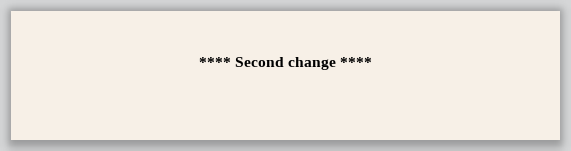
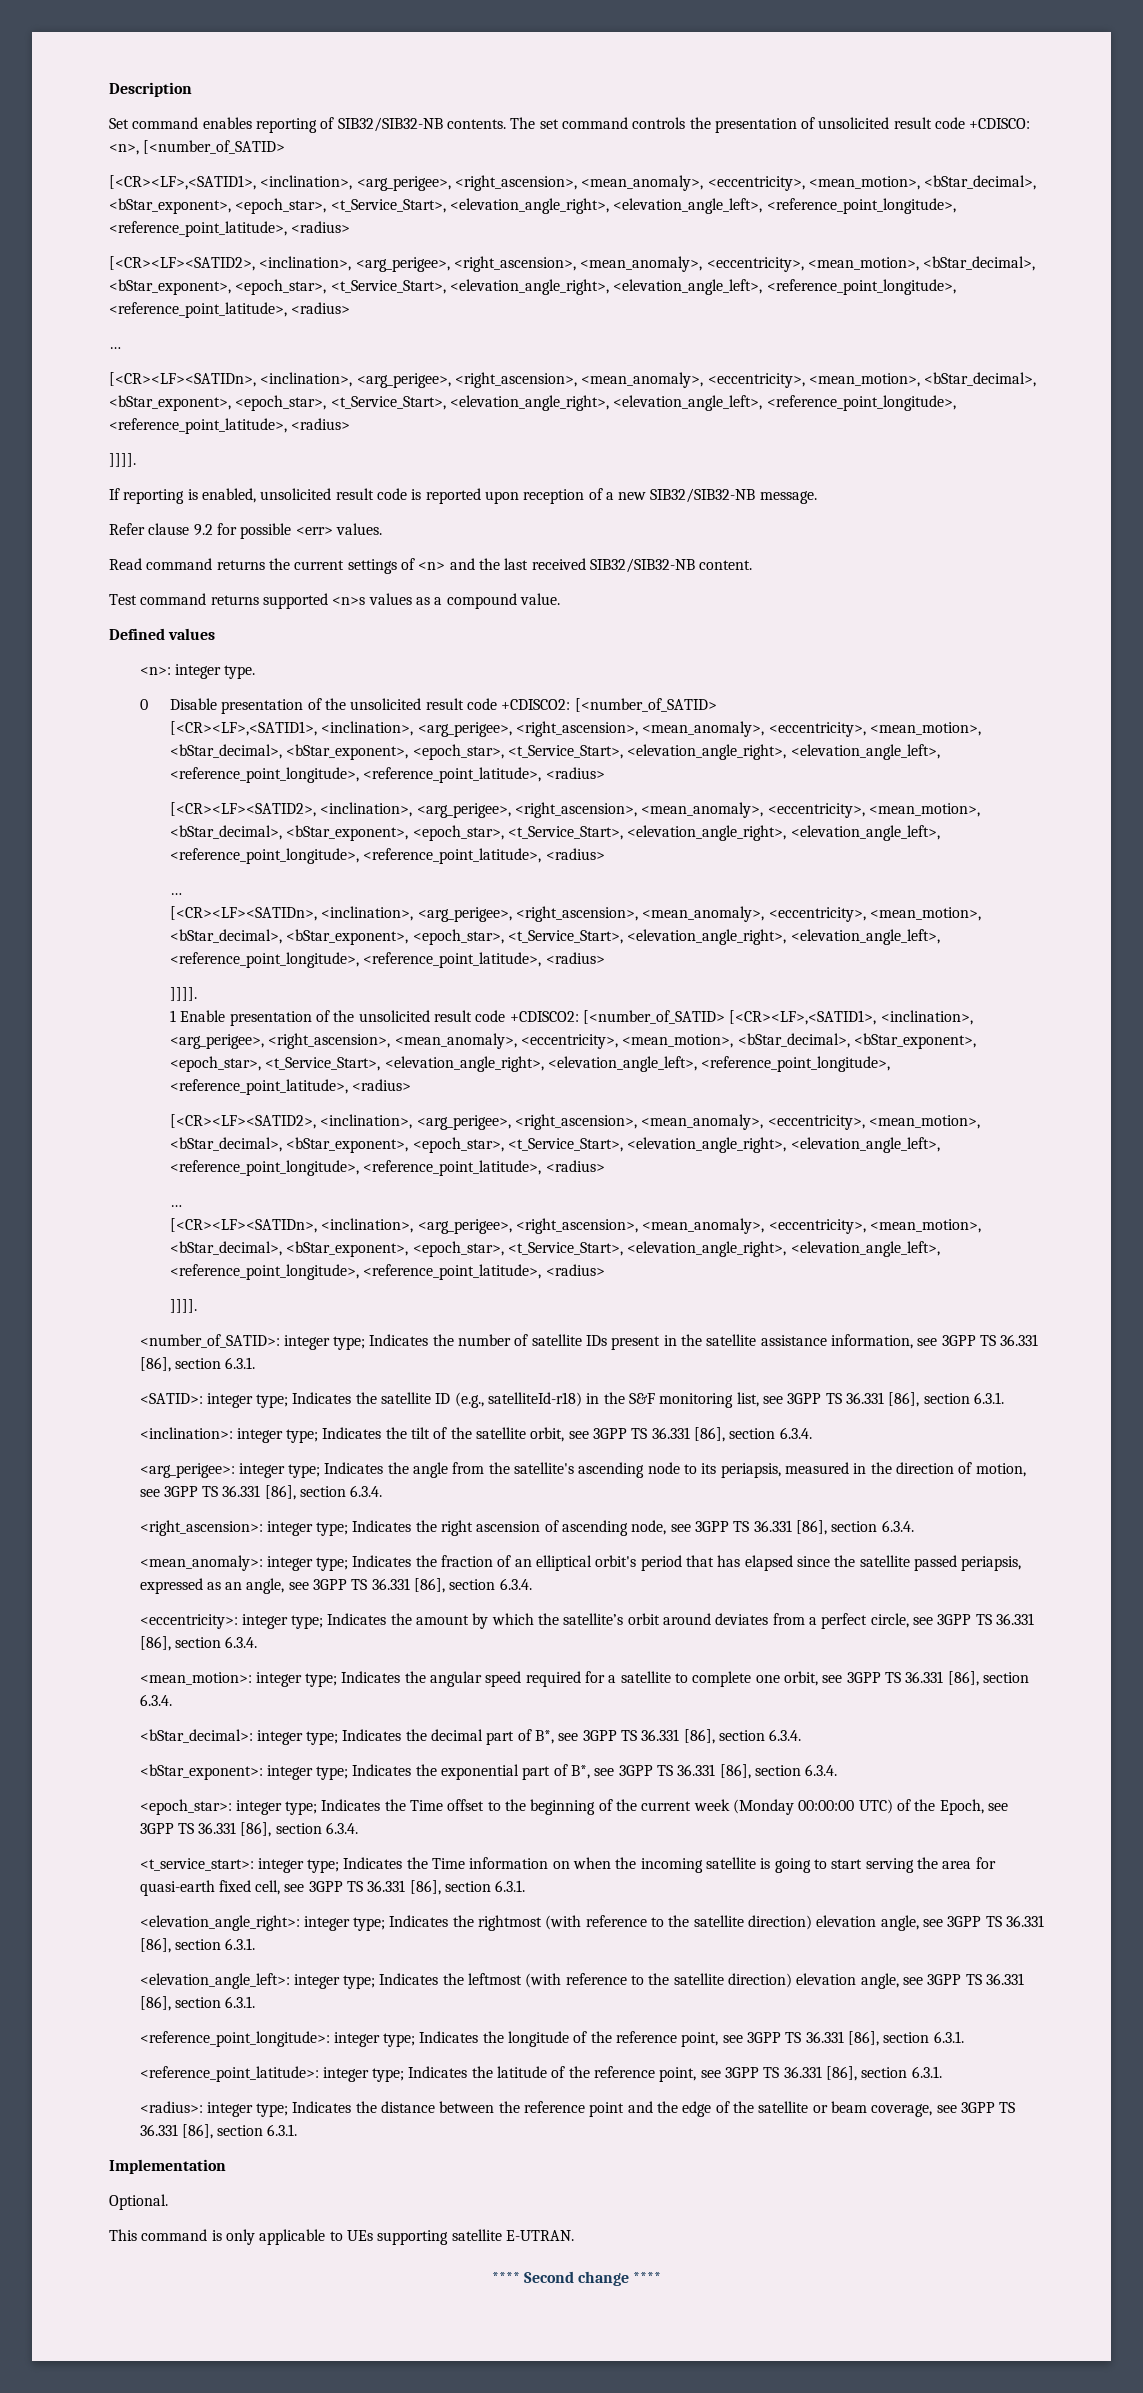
(198, 62) none -> [109,82,192,97] [109,117,1031,133] [109,140,286,155] [109,175,1037,191] [109,198,956,214] [109,221,351,237] [109,256,1036,272] [109,279,956,295] [109,302,351,318] [109,347,121,349] [109,372,1037,388] [109,395,956,411] [109,418,351,434] [109,453,136,467] [109,488,817,504] [109,523,382,539] [109,558,753,574] [109,593,560,609] [109,628,216,640] [139,664,256,679] [139,698,717,714] [170,721,981,737] [170,744,940,760] [170,767,605,783] [170,802,980,818] [170,825,940,841] [170,848,605,864] [170,893,183,895] [170,906,981,922] [170,929,940,945] [170,952,605,968] [170,987,198,1001] [170,1010,973,1026] [170,1033,976,1049] [170,1056,891,1072] [170,1079,412,1095] [170,1114,980,1130] [170,1137,940,1153] [170,1160,605,1176] [170,1205,183,1207] [170,1218,981,1234] [170,1241,940,1257] [170,1264,605,1280] [170,1299,198,1313] [139,1334,1039,1350] [139,1357,256,1372] [139,1392,1004,1408] [139,1427,812,1443] [139,1462,1026,1478] [139,1485,383,1500] [139,1520,914,1536] [139,1555,1022,1571] [139,1578,532,1594] [139,1613,1034,1629] [139,1636,258,1651] [139,1671,1029,1687] [139,1694,172,1706] [139,1729,802,1745] [139,1764,838,1780] [139,1799,1008,1815] [139,1822,359,1837] [139,1857,996,1873] [139,1880,526,1896] [139,1915,1044,1931] [139,1938,256,1953] [139,1973,1024,1989] [139,1996,256,2011] [139,2031,964,2047] [139,2066,942,2082] [139,2101,1016,2117] [139,2124,298,2139] [109,2159,226,2174] [109,2194,168,2210] [109,2229,574,2245] Description // Set command enables reporting of SIB32/SIB32-NB contents. The set command controls the presentation of unsolicited result code +CDISCO: <n>, [<number_of_SATID> // [<CR><LF>,<SATID1>, <inclination>, <arg_perigee>, <right_ascension>, <mean_anomaly>, <eccentricity>, <mean_motion>, <bStar_decimal>, <bStar_exponent>, <epoch_star>, <t_Service_Start>, <elevation_angle_right>, <elevation_angle_left>, <reference_point_longitude>, <reference_point_latitude>, <radius> // [<CR><LF><SATID2>, <inclination>, <arg_perigee>, <right_ascension>, <mean_anomaly>, <eccentricity>, <mean_motion>, <bStar_decimal>, <bStar_exponent>, <epoch_star>, <t_Service_Start>, <elevation_angle_right>, <elevation_angle_left>, <reference_point_longitude>, <reference_point_latitude>, <radius> // … // [<CR><LF><SATIDn>, <inclination>, <arg_perigee>, <right_ascension>, <mean_anomaly>, <eccentricity>, <mean_motion>, <bStar_decimal>, <bStar_exponent>, <epoch_star>, <t_Service_Start>, <elevation_angle_right>, <elevation_angle_left>, <reference_point_longitude>, <reference_point_latitude>, <radius> // ]]]]. // If reporting is enabled, unsolicited result code is reported upon reception of a new SIB32/SIB32-NB message. // Refer clause 9.2 for possible <err> values. // Read command returns the current settings of <n> and the last received SIB32/SIB32-NB content. // Test command returns supported <n>s values as a compound value. // Defined values // <n>: integer type. // 0 Disable presentation of the unsolicited result code +CDISCO2: [<number_of_SATID> // [<CR><LF>,<SATID1>, <inclination>, <arg_perigee>, <right_ascension>, <mean_anomaly>, <eccentricity>, <mean_motion>, <bStar_decimal>, <bStar_exponent>, <epoch_star>, <t_Service_Start>, <elevation_angle_right>, <elevation_angle_left>, <reference_point_longitude>, <reference_point_latitude>, <radius> // [<CR><LF><SATID2>, <inclination>, <arg_perigee>, <right_ascension>, <mean_anomaly>, <eccentricity>, <mean_motion>, <bStar_decimal>, <bStar_exponent>, <epoch_star>, <t_Service_Start>, <elevation_angle_right>, <elevation_angle_left>, <reference_point_longitude>, <reference_point_latitude>, <radius> // … // [<CR><LF><SATIDn>, <inclination>, <arg_perigee>, <right_ascension>, <mean_anomaly>, <eccentricity>, <mean_motion>, <bStar_decimal>, <bStar_exponent>, <epoch_star>, <t_Service_Start>, <elevation_angle_right>, <elevation_angle_left>, <reference_point_longitude>, <reference_point_latitude>, <radius> // ]]]]. // 1 Enable presentation of the unsolicited result code +CDISCO2: [<number_of_SATID> [<CR><LF>,<SATID1>, <inclination>, <arg_perigee>, <right_ascension>, <mean_anomaly>, <eccentricity>, <mean_motion>, <bStar_decimal>, <bStar_exponent>, <epoch_star>, <t_Service_Start>, <elevation_angle_right>, <elevation_angle_left>, <reference_point_longitude>, <reference_point_latitude>, <radius> // [<CR><LF><SATID2>, <inclination>, <arg_perigee>, <right_ascension>, <mean_anomaly>, <eccentricity>, <mean_motion>, <bStar_decimal>, <bStar_exponent>, <epoch_star>, <t_Service_Start>, <elevation_angle_right>, <elevation_angle_left>, <reference_point_longitude>, <reference_point_latitude>, <radius> // … // [<CR><LF><SATIDn>, <inclination>, <arg_perigee>, <right_ascension>, <mean_anomaly>, <eccentricity>, <mean_motion>, <bStar_decimal>, <bStar_exponent>, <epoch_star>, <t_Service_Start>, <elevation_angle_right>, <elevation_angle_left>, <reference_point_longitude>, <reference_point_latitude>, <radius> // ]]]]. // <number_of_SATID>: integer type; Indicates the number of satellite IDs present in the satellite assistance information, see 3GPP TS 36.331 [86], section 6.3.1. // <SATID>: integer type; Indicates the satellite ID (e.g., satelliteId-r18) in the S&F monitoring list, see 3GPP TS 36.331 [86], section 6.3.1. // <inclination>: integer type; Indicates the tilt of the satellite orbit, see 3GPP TS 36.331 [86], section 6.3.4. // <arg_perigee>: integer type; Indicates the angle from the satellite's ascending node to its periapsis, measured in the direction of motion, see 3GPP TS 36.331 [86], section 6.3.4. // <right_ascension>: integer type; Indicates the right ascension of ascending node, see 3GPP TS 36.331 [86], section 6.3.4. // <mean_anomaly>: integer type; Indicates the fraction of an elliptical orbit's period that has elapsed since the satellite passed periapsis, expressed as an angle, see 3GPP TS 36.331 [86], section 6.3.4. // <eccentricity>: integer type; Indicates the amount by which the satellite’s orbit around deviates from a perfect circle, see 3GPP TS 36.331 [86], section 6.3.4. // <mean_motion>: integer type; Indicates the angular speed required for a satellite to complete one orbit, see 3GPP TS 36.331 [86], section 6.3.4. // <bStar_decimal>: integer type; Indicates the decimal part of B*, see 3GPP TS 36.331 [86], section 6.3.4. // <bStar_exponent>: integer type; Indicates the exponential part of B*, see 3GPP TS 36.331 [86], section 6.3.4. // <epoch_star>: integer type; Indicates the Time offset to the beginning of the current week (Monday 00:00:00 UTC) of the Epoch, see 3GPP TS 36.331 [86], section 6.3.4. // <t_service_start>: integer type; Indicates the Time information on when the incoming satellite is going to start serving the area for quasi-earth fixed cell, see 3GPP TS 36.331 [86], section 6.3.1. // <elevation_angle_right>: integer type; Indicates the rightmost (with reference to the satellite direction) elevation angle, see 3GPP TS 36.331 [86], section 6.3.1. // <elevation_angle_left>: integer type; Indicates the leftmost (with reference to the satellite direction) elevation angle, see 3GPP TS 36.331 [86], section 6.3.1. // <reference_point_longitude>: integer type; Indicates the longitude of the reference point, see 3GPP TS 36.331 [86], section 6.3.1. // <reference_point_latitude>: integer type; Indicates the latitude of the reference point, see 3GPP TS 36.331 [86], section 6.3.1. // <radius>: integer type; Indicates the distance between the reference point and the edge of the satellite or beam coverage, see 3GPP TS 36.331 [86], section 6.3.1. // Implementation // Optional. // This command is only applicable to UEs supporting satellite E-UTRAN. //

